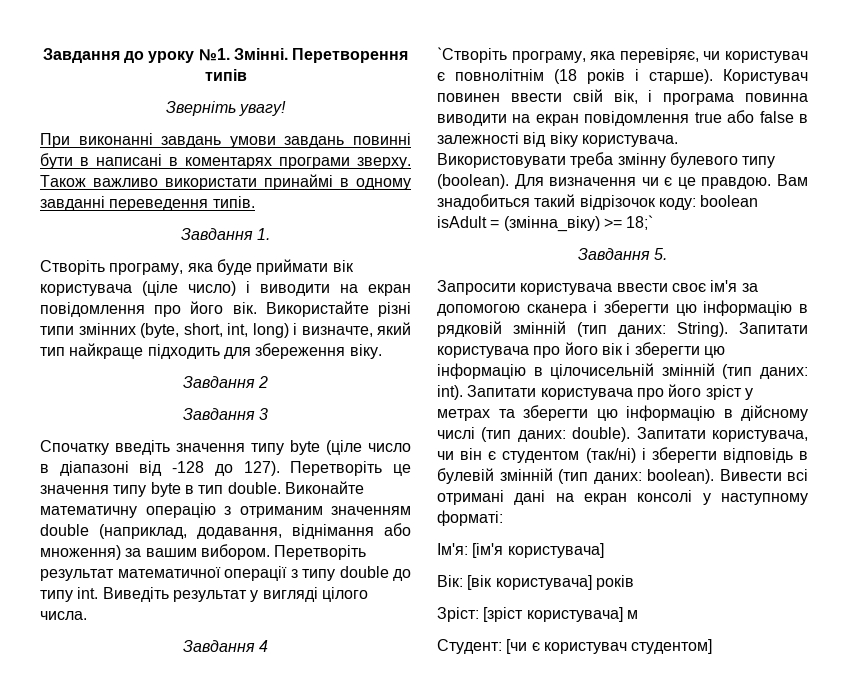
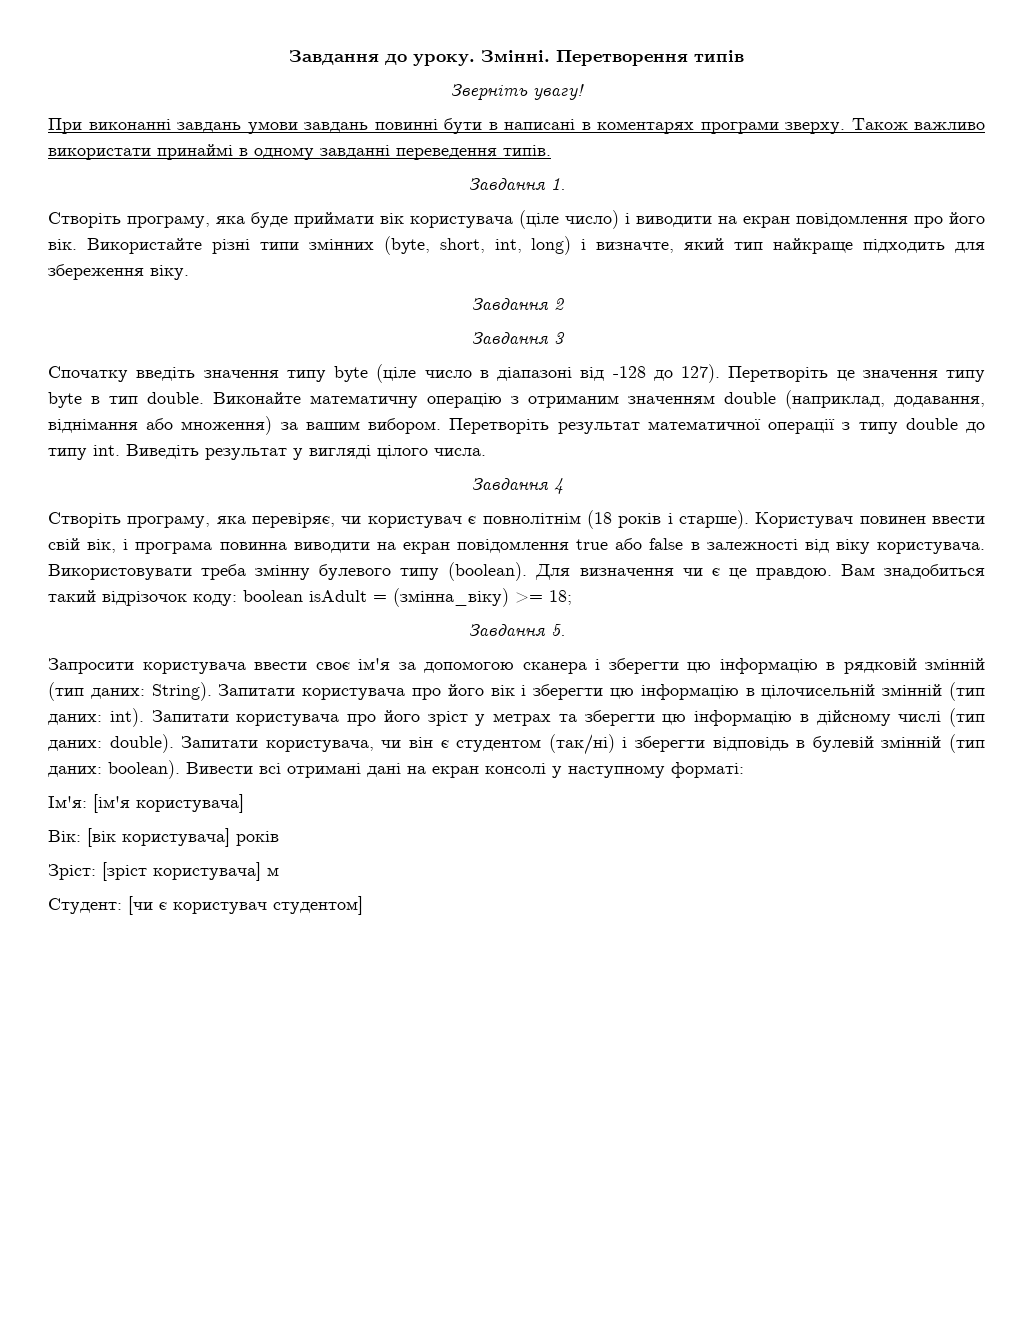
[148,48,230,63] уроку №1. -> [413,54,475,66] уроку.
[437,47,507,63] `Створіть -> [48,512,121,528] Створіть
[626,215,654,230] 18;` -> [549,590,572,605] 18;

